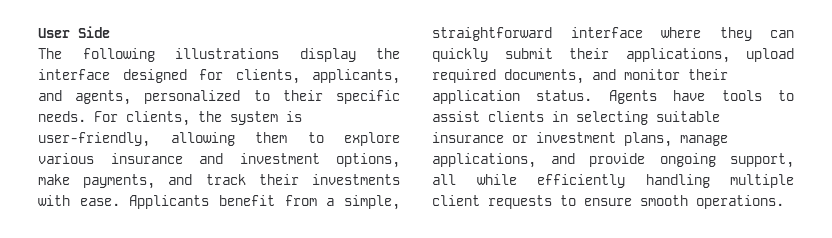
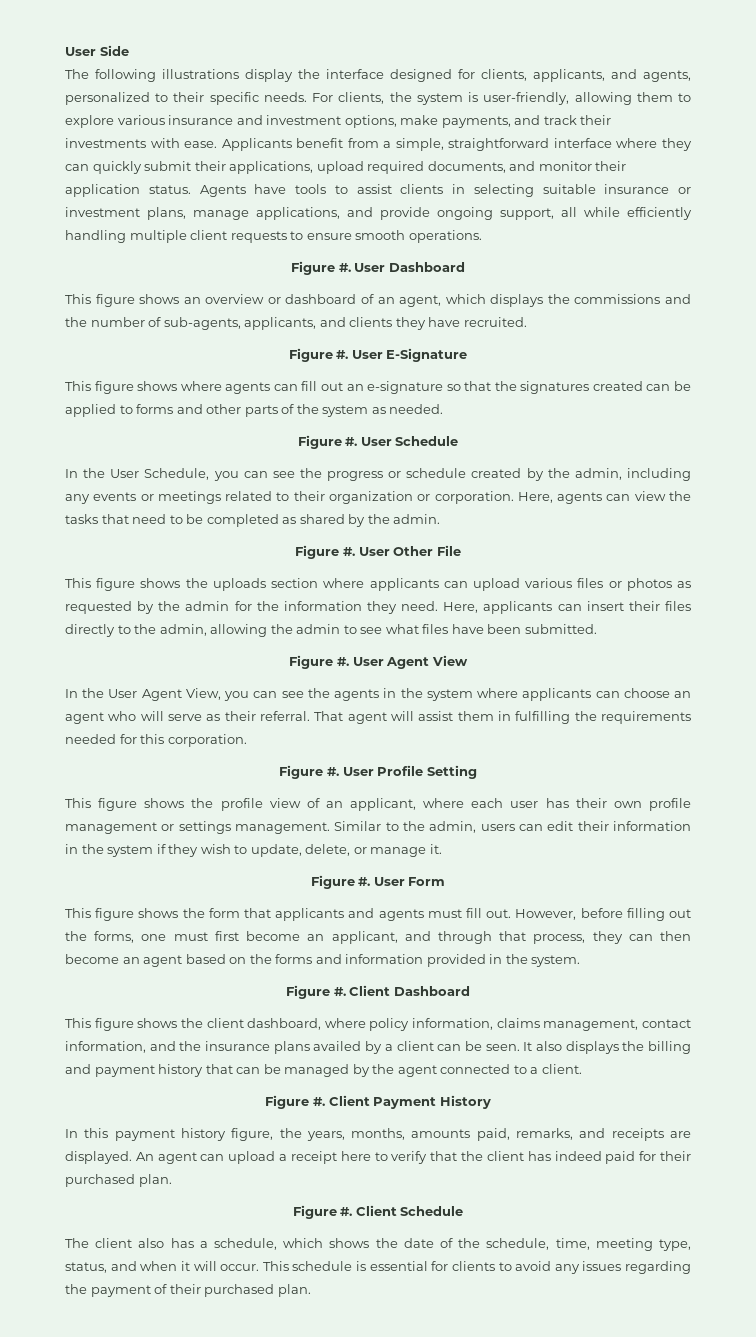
(784, 202) none -> [291,261,465,275] [65,294,691,307] [65,317,527,330] [288,348,468,362] [65,381,691,394] [65,404,444,417] [297,435,459,449] [65,468,691,481] [65,491,692,504] [65,514,441,527] [295,545,461,559] [65,578,691,591] [65,601,691,614] [65,624,597,637] [289,655,468,669] [65,688,692,701] [65,711,691,724] [65,734,247,747] [279,765,477,779] [65,798,691,811] [65,821,691,834] [65,844,442,857] [310,875,446,889] [65,908,691,921] [65,931,691,944] [65,954,581,967] [286,985,470,999] [65,1018,691,1031] [65,1041,691,1054] [65,1064,582,1077] [265,1095,491,1109] [65,1128,691,1141] [65,1151,691,1164] [65,1174,172,1187] [292,1205,464,1219] [65,1238,691,1251] [65,1261,691,1274] [65,1284,311,1297] // Figure #. User Dashboard // This figure shows an overview or dashboard of an agent, which displays the commissions and the number of sub-agents, applicants, and clients they have recruited. // Figure #. User E-Signature // This figure shows where agents can fill out an e-signature so that the signatures created can be applied to forms and other parts of the system as needed. // Figure #. User Schedule // In the User Schedule, you can see the progress or schedule created by the admin, including any events or meetings related to their organization or corporation. Here, agents can view the tasks that need to be completed as shared by the admin. // Figure #. User Other File // This figure shows the uploads section where applicants can upload various files or photos as requested by the admin for the information they need. Here, applicants can insert their files directly to the admin, allowing the admin to see what files have been submitted. // Figure #. User Agent View // In the User Agent View, you can see the agents in the system where applicants can choose an agent who will serve as their referral. That agent will assist them in fulfilling the requirements needed for this corporation. // Figure #. User Profile Setting // This figure shows the profile view of an applicant, where each user has their own profile management or settings management. Similar to the admin, users can edit their information in the system if they wish to update, delete, or manage it. // Figure #. User Form // This figure shows the form that applicants and agents must fill out. However, before filling out the forms, one must first become an applicant, and through that process, they can then become an agent based on the forms and information provided in the system. // Figure #. Client Dashboard // This figure shows the client dashboard, where policy information, claims management, contact information, and the insurance plans availed by a client can be seen. It also displays the billing and payment history that can be managed by the agent connected to a client. // Figure #. Client Payment History // In this payment history figure, the years, months, amounts paid, remarks, and receipts are displayed. An agent can upload a receipt here to verify that the client has indeed paid for their purchased plan. // Figure #. Client Schedule // The client also has a schedule, which shows the date of the schedule, time, meeting type, status, and when it will occur. This schedule is essential for clients to avoid any issues regarding the payment of their purchased plan.

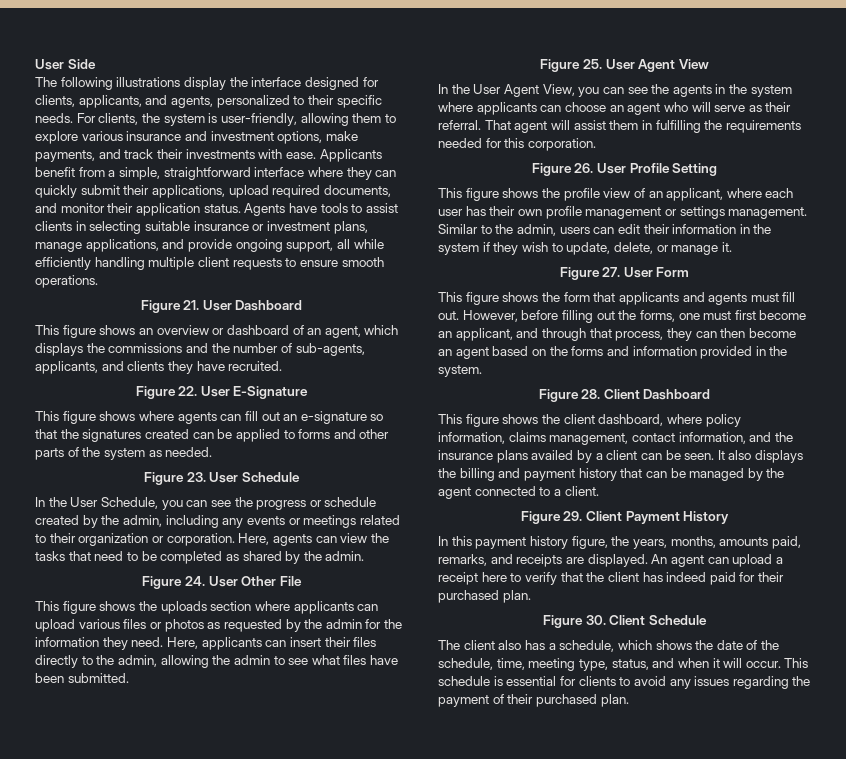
[338,263,351,272] #. -> [183,300,200,310] 21.
[336,350,349,359] #. -> [178,386,198,396] 22.
[345,437,358,446] #. -> [186,472,206,482] 23.
[342,547,355,556] #. -> [184,576,205,586] 24.
[336,657,349,666] #. -> [582,59,602,69] 25.
[326,767,339,776] #. -> [574,163,594,173] 26.
[358,877,371,886] #. -> [602,267,621,277] 27.
[333,987,346,996] #. -> [581,389,601,399] 28.
[312,1097,325,1106] #. -> [563,511,583,521] 29.
[340,1207,353,1216] #. -> [585,615,606,625] 30.

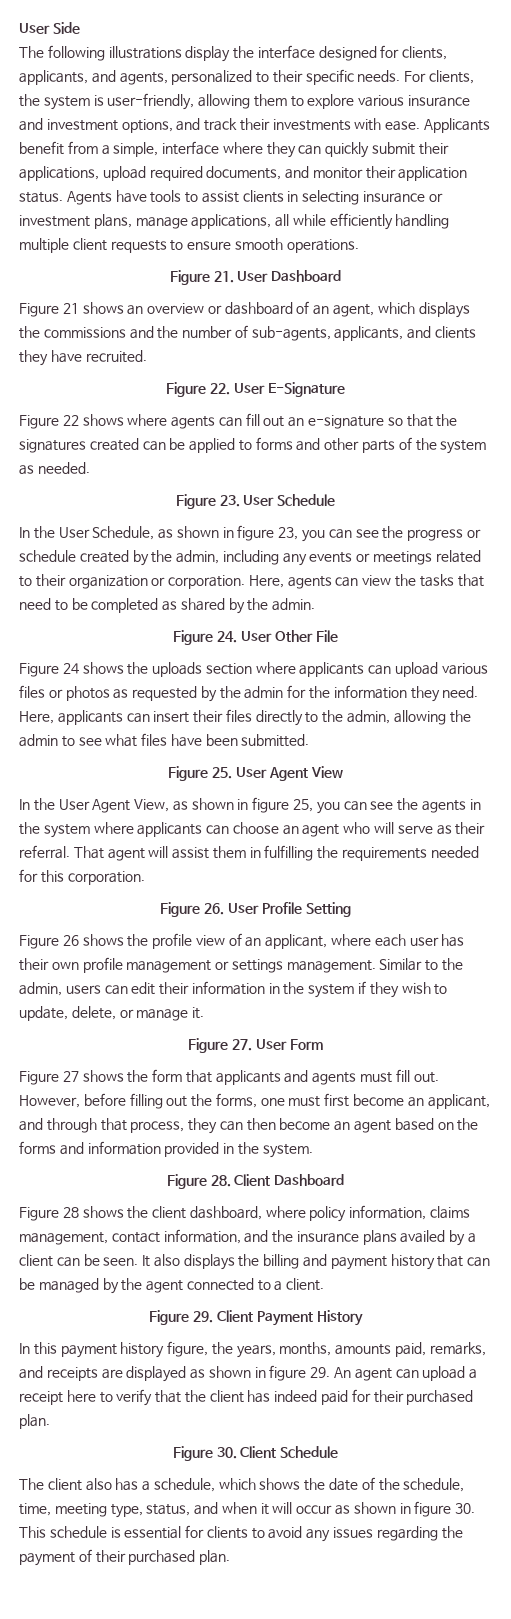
[325,131,358,141] [35,150,95,162] make payments, -> (173, 126) none
[163,167,251,180] straightforward -> (159, 149) none
[144,221,190,231] suitable -> (360, 197) none
[162,239,334,252] and provide ongoing support, -> (272, 221) none
[35,325,96,338] This figure -> [19,303,79,317] Figure 21
[35,411,96,424] This figure -> [19,415,79,429] Figure 22
(158, 503) none -> [158,525,299,541] as shown in figure 23,
[35,601,96,614] This figure -> [19,663,79,677] Figure 24
(575, 90) none -> [172,797,314,813] as shown in figure 25,
[438,188,499,201] This figure -> [19,935,79,949] Figure 26
[438,292,499,305] This figure -> [19,1071,79,1085] Figure 27
[438,414,499,427] This figure -> [19,1207,79,1221] Figure 28
[587,554,648,567] displayed. -> [126,1365,331,1382] displayed as shown in figure 29.
[745,661,781,668] occur. -> [296,1501,476,1517] occur as shown in figure 30.

